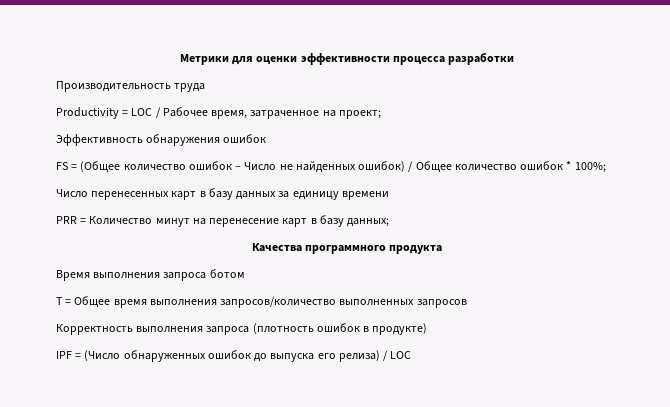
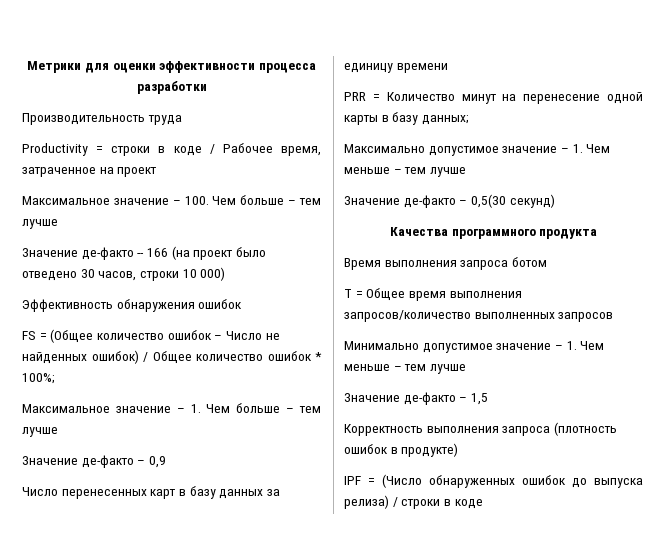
[131,108,153,116] LOC -> [111,146,202,156] строки в коде
[338,110,381,119] проект; -> [117,167,157,177] [22,195,321,205] [22,219,58,229] [22,246,266,260] [22,267,226,281] проект // Максимальное значение – 100. Чем больше – тем лучше // Значение де-факто -- 166 (на проект было отведено 30 часов, строки 10 000)
(606, 167) none -> [22,403,321,413] [22,427,58,437] [22,455,166,468] // Максимальное значение – 1. Чем больше – тем лучше // Значение де-факто – 0,9
[282,218,308,227] карт -> [607,92,643,104] [344,115,378,125] одной карты
(390, 222) none -> [344,144,611,156] [344,167,466,177] [344,194,555,208] // Максимально допустимое значение – 1. Чем меньше – тем лучше // Значение де-факто – 0,5(30 секунд)
(467, 303) none -> [344,341,605,353] [344,364,466,374] [344,392,488,405] // Минимально допустимое значение – 1. Чем меньше – тем лучше // Значение де-факто – 1,5
[317,353,336,359] его -> (643, 483) none
[390,351,412,359] LOС -> [401,499,483,509] строки в коде

